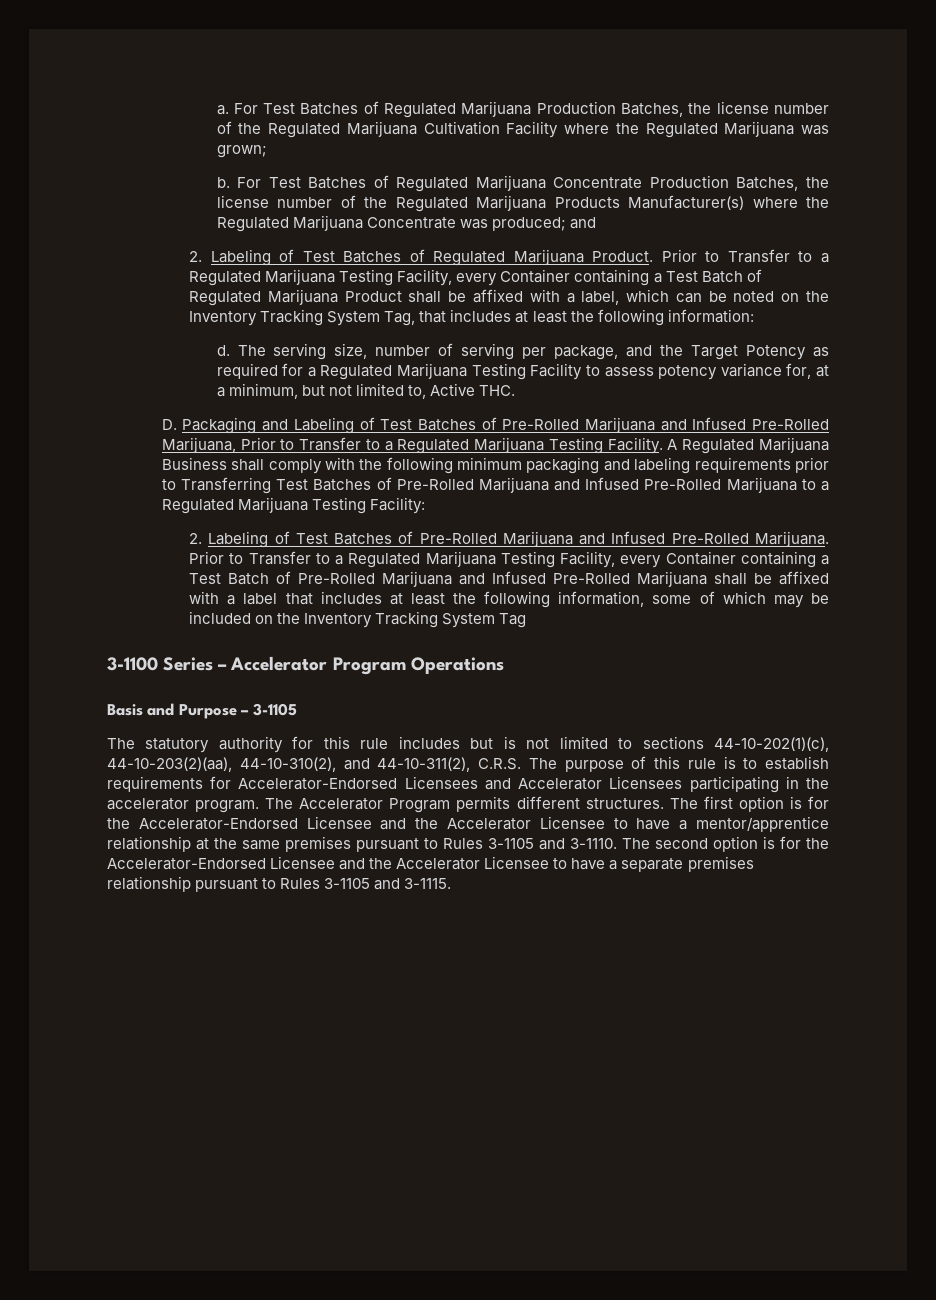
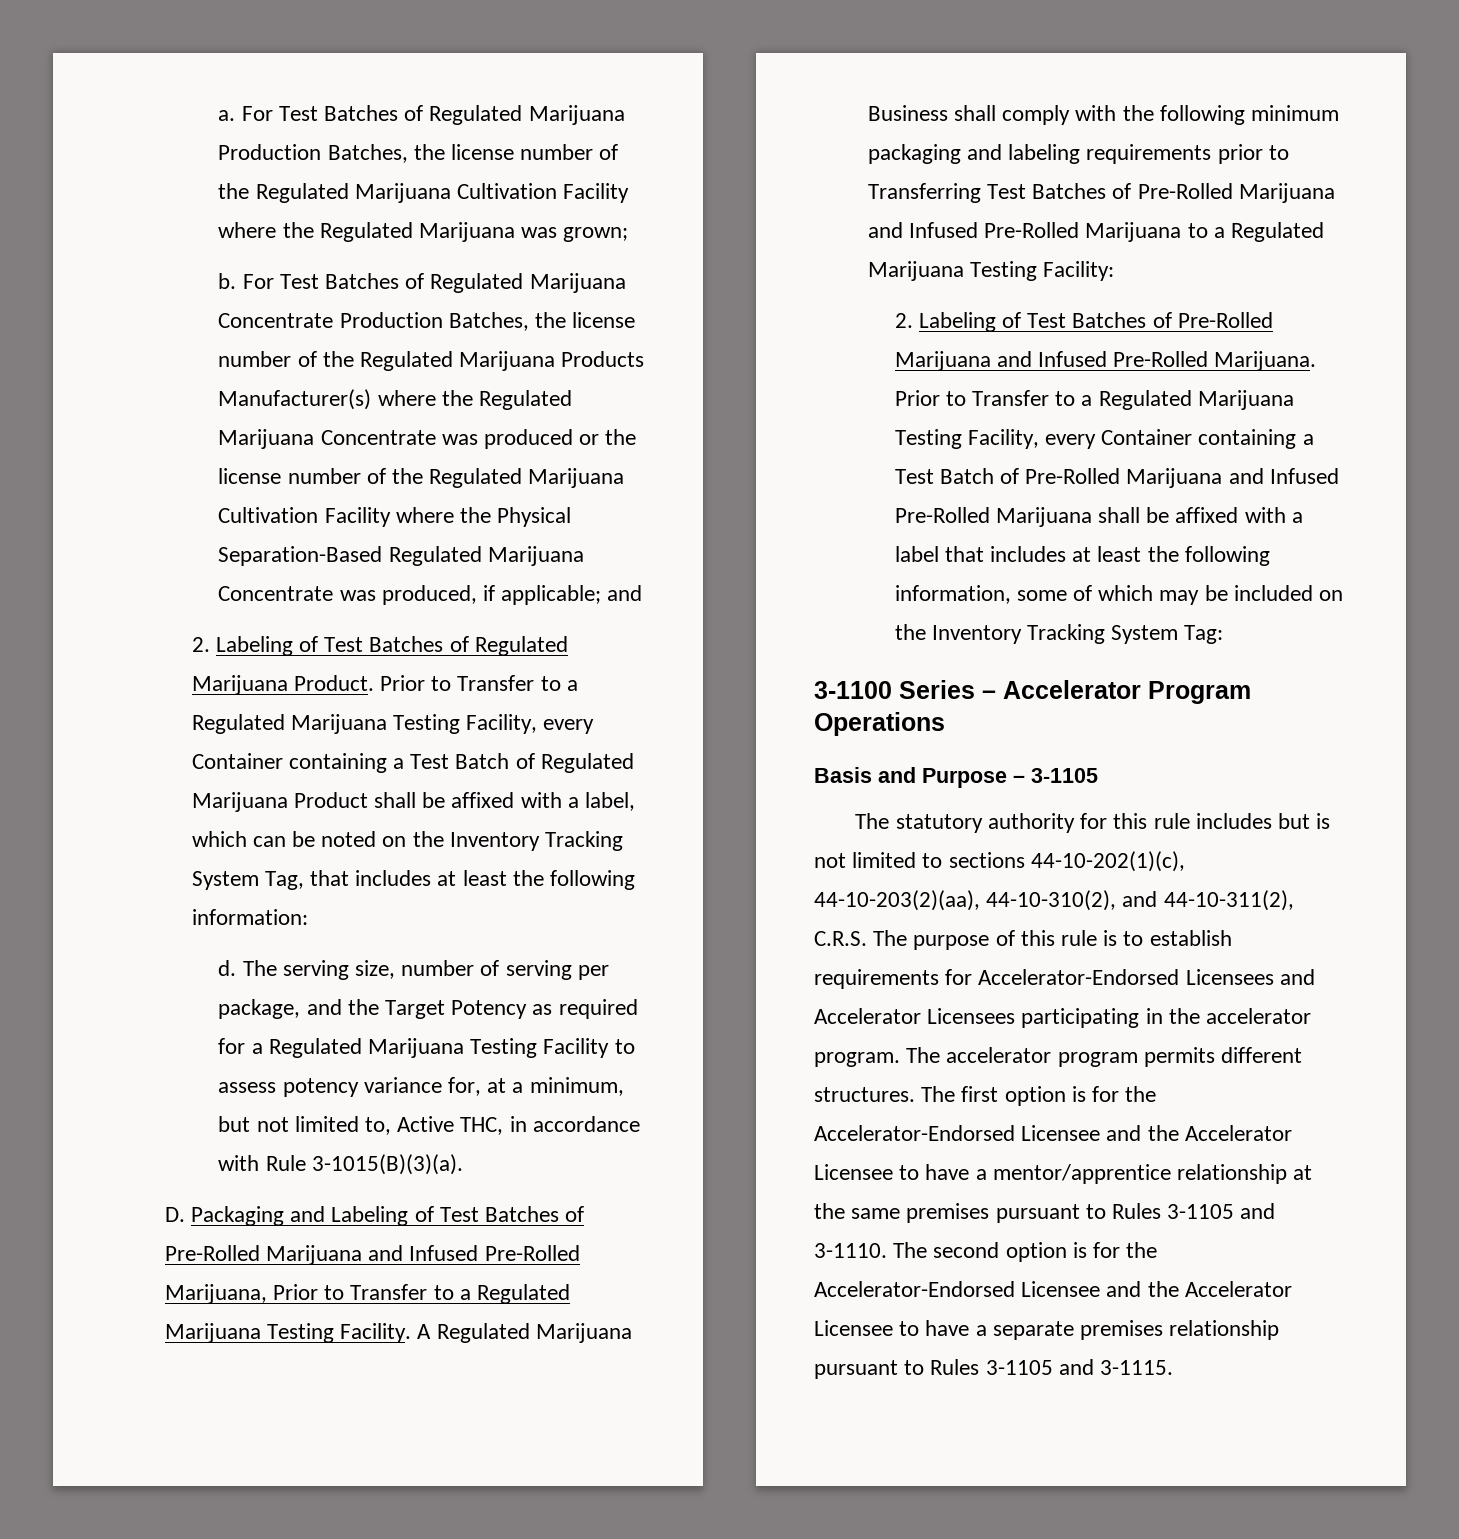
[491,217,566,231] produced; -> [484,429,637,449] [218,468,625,488] [218,507,572,527] [218,546,584,566] [218,585,602,605] produced or the license number of the Regulated Marijuana Cultivation Facility where the Physical Separation-Based Regulated Marijuana Concentrate was produced, if applicable;
[478,385,515,396] THC. -> [460,1116,640,1135] [218,1154,463,1175] THC, in accordance with Rule 3-1015(B)(3)(a).
[499,613,527,628] Tag -> [1184,625,1224,644] Tag:
[299,798,451,813] Accelerator Program -> [946,1047,1138,1067] accelerator program

